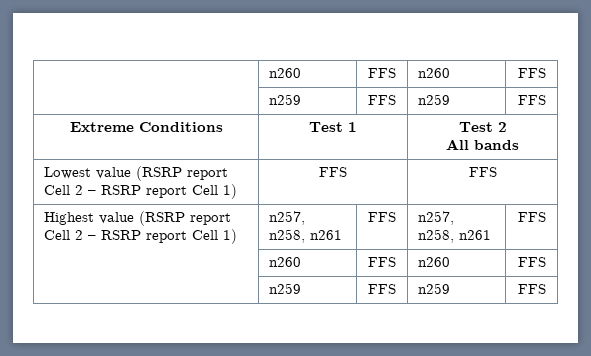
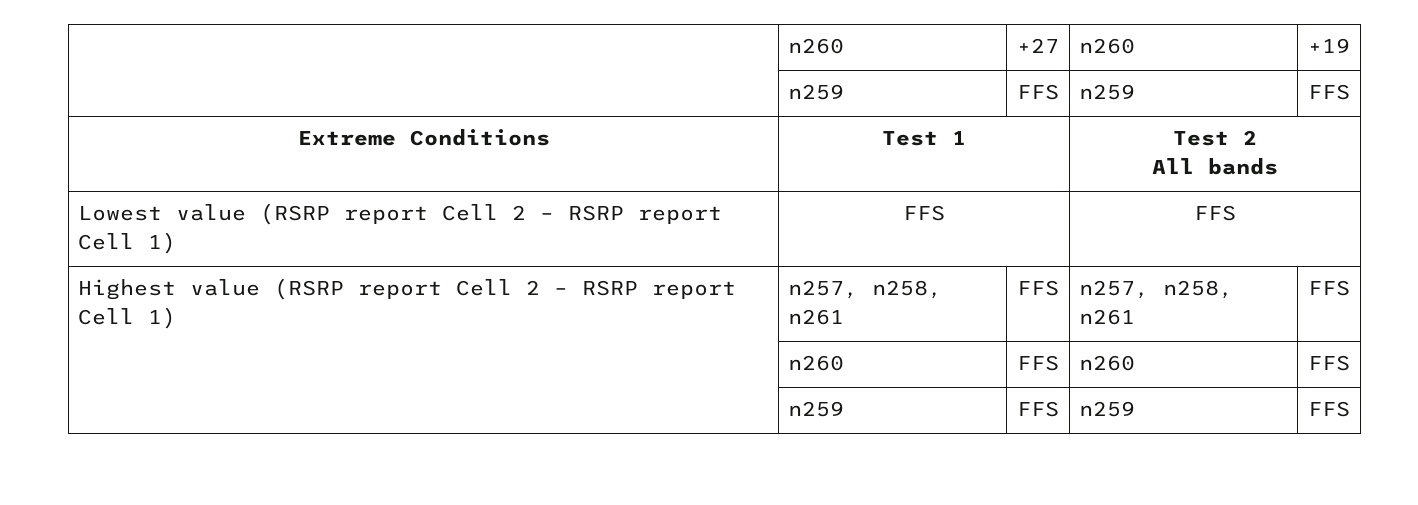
[269,68,302,78] [368,68,396,78] [418,68,451,78] [517,68,546,78] | n260 | FFS | n260 | FFS -> [787,38,844,54] [1017,38,1059,53] [1078,38,1135,54] [1308,38,1350,53] | n260 | +27 | n260 | +19

